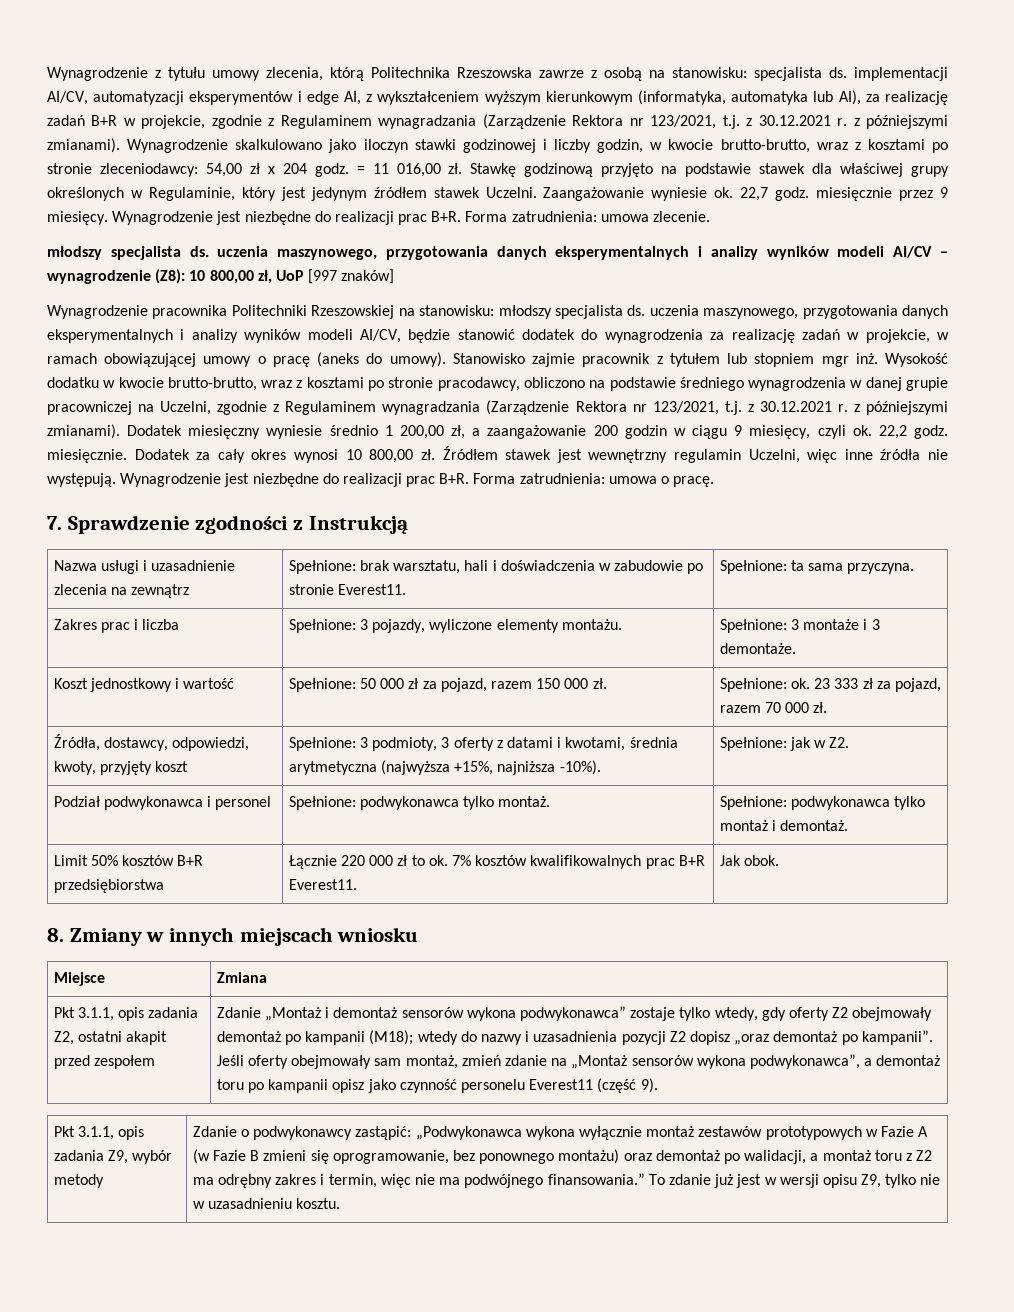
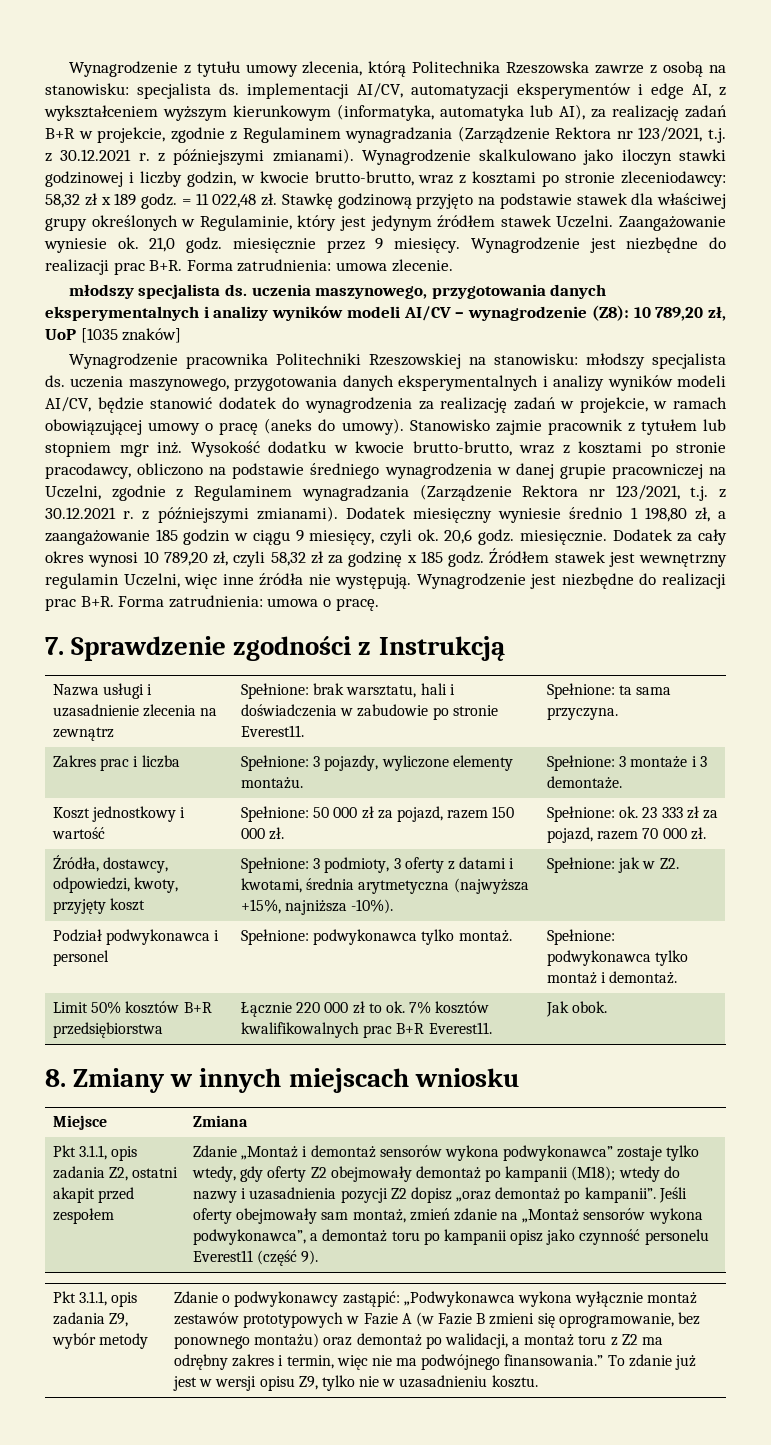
[205,163,242,177] 54,00 -> [45,194,80,208] 58,32
[282,163,307,174] 204 -> [114,193,137,206] 189
[396,163,441,177] 016,00 -> [212,194,257,208] 022,48
[740,187,769,201] 22,7 -> [149,237,176,252] 21,0
[209,270,254,284] 800,00 -> [655,307,704,321] 789,20
[308,269,338,284] [997 -> [80,328,118,343] [1035
[399,425,444,439] 200,00 -> [644,507,687,522] 198,80
[593,425,618,436] 200 -> [155,529,178,541] 185
[878,425,907,439] 22,2 -> [444,529,473,544] 20,6
[369,449,435,463] 800,00 zł. -> [163,551,484,567] 789,20 zł, czyli 58,32 zł za godzinę x 185 godz.

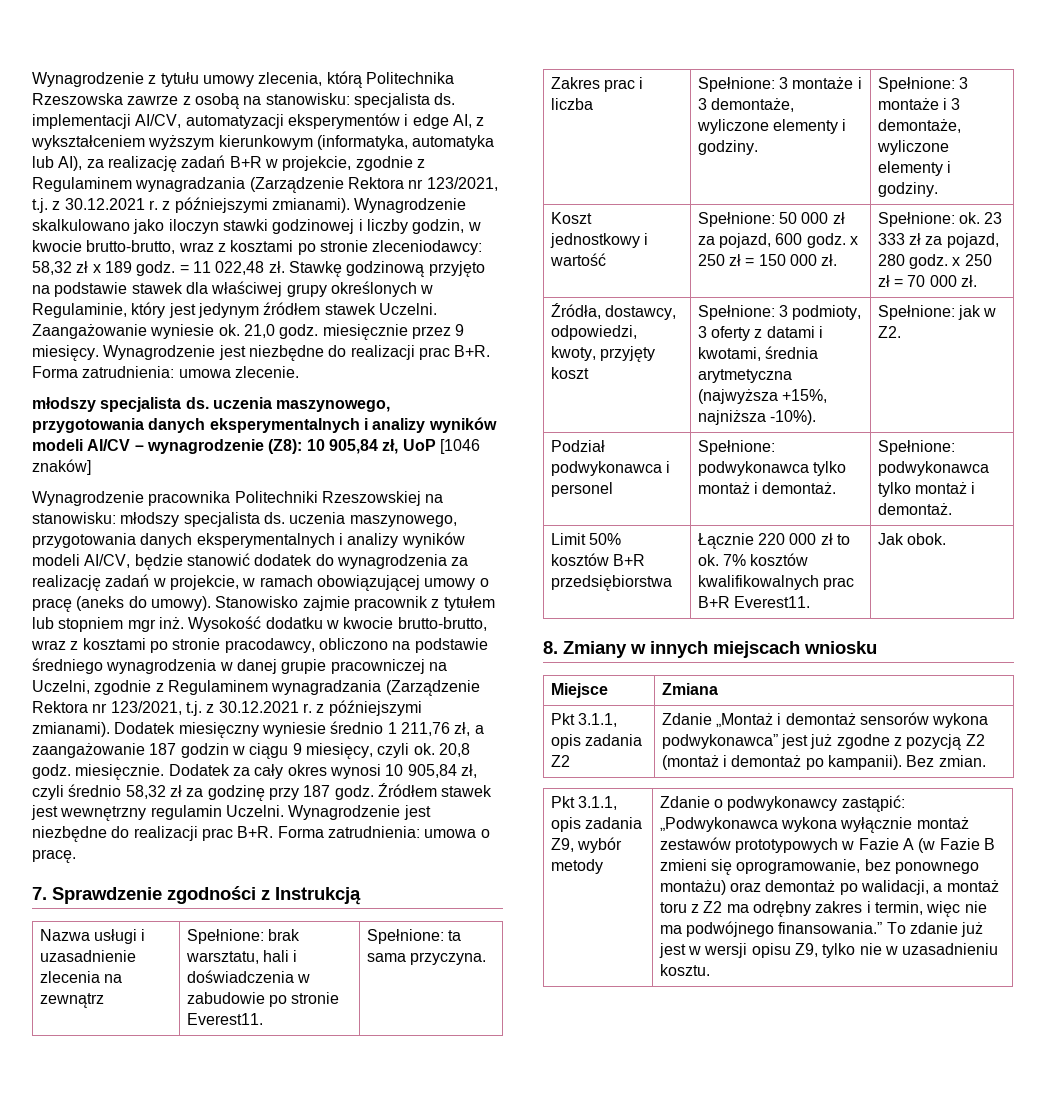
[655,307,704,321] 789,20 -> [328,439,378,454] 905,84
[80,328,118,343] [1035 -> [439,439,480,454] [1046
[644,507,687,522] 198,80 -> [400,722,450,736] 211,76
[155,529,178,541] 185 -> [149,743,177,755] 187
[444,529,473,544] 20,6 -> [438,743,470,757] 20,8
[163,552,208,566] 789,20 -> [407,764,457,778] 905,84
(266, 559) none -> [68,784,122,797] średnio
[406,551,443,563] x 185 -> [268,785,331,800] przy 187
[123,573,412,589] Uczelni, więc inne źródła nie występują. -> [225,805,284,817] Uczelni.
[324,755,513,771] [240,777,303,789] [546,755,707,771] [546,776,622,789] pojazdy, wyliczone elementy montażu. | Spełnione: 3 montaże i 3 demontaże. -> [792,77,862,89] [697,98,795,112] [696,119,847,134] [697,140,758,155] [877,77,969,92] [877,98,961,110] [877,119,961,133] [876,140,949,155] [877,161,952,176] [877,182,938,197] montaże i 3 demontaże, wyliczone elementy i godziny. | Spełnione: 3 montaże i 3 demontaże, wyliczone elementy i godziny.
[447,810,489,819] razem -> [775,233,859,248] [697,254,755,266] 600 godz. x 250 zł =
[597,831,639,840] razem -> [877,254,992,269] [877,275,904,287] 280 godz. x 250 zł =
[458,930,512,942] montaż. -> [697,482,837,494] montaż i demontaż.
[109,1167,179,1181] [52,1187,135,1203] [52,1208,114,1224] Z2, ostatni akapit przed zespołem -> [550,755,570,767] Z2
[617,1145,700,1161] [191,1166,680,1182] [192,1187,687,1203] [192,1208,703,1224] [192,1229,709,1245] [192,1250,319,1266] zostaje tylko wtedy, gdy oferty Z2 obejmowały demontaż po kampanii (M18); wtedy do nazwy i uzasadnienia pozycji Z2 dopisz „oraz demontaż po kampanii”. Jeśli oferty obejmowały sam montaż, zmień zdanie na „Montaż sensorów wykona podwykonawca”, a demontaż toru po kampanii opisz jako czynność personelu Everest11 (część 9). -> [781,734,985,750] [661,755,986,770] jest już zgodne z pozycją Z2 (montaż i demontaż po kampanii). Bez zmian.

